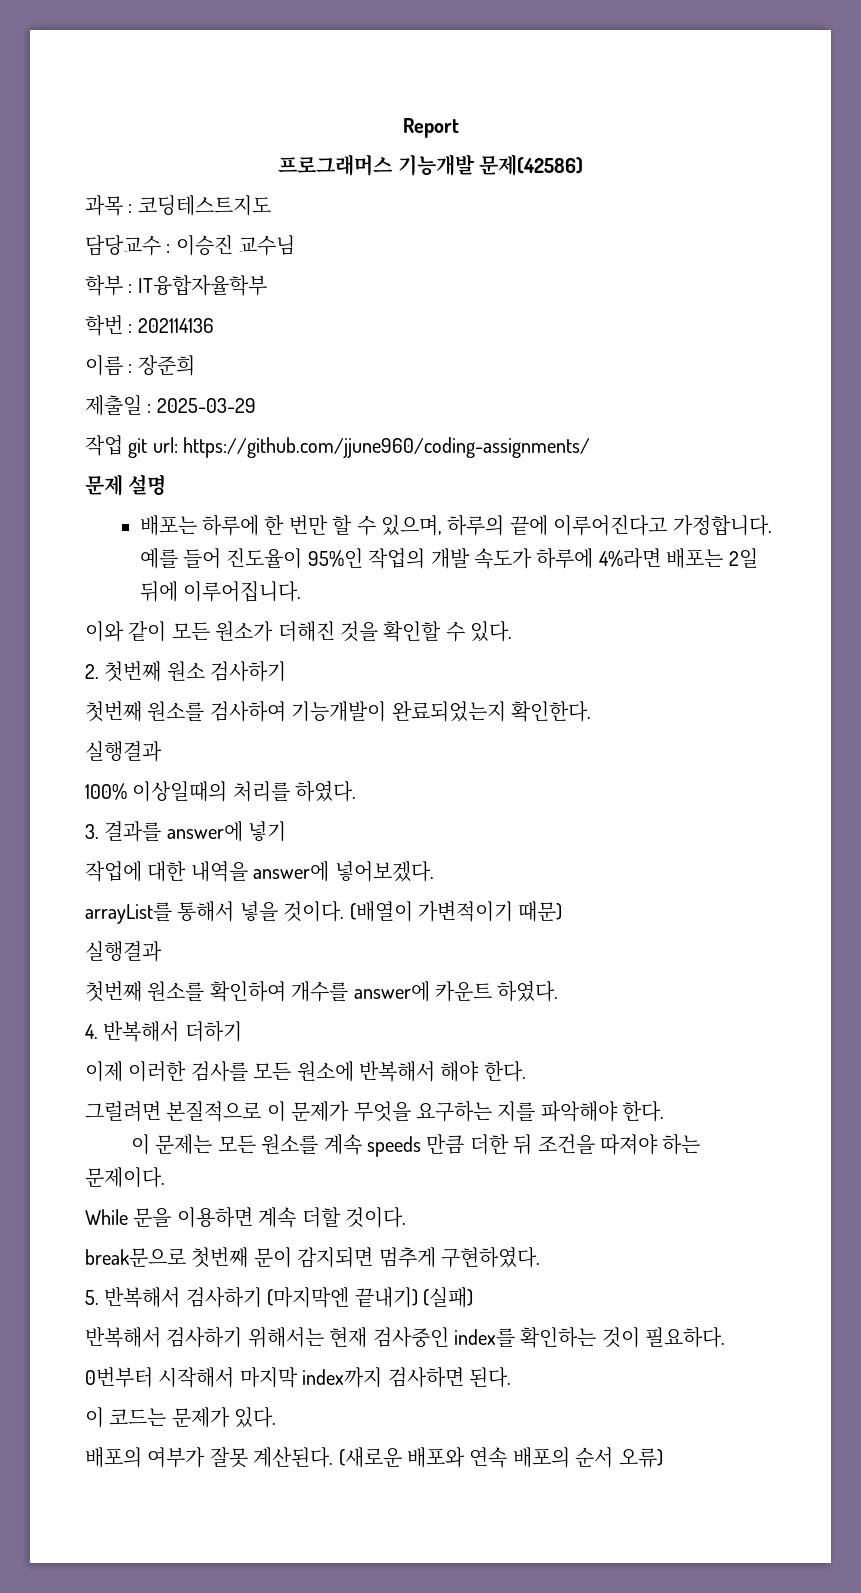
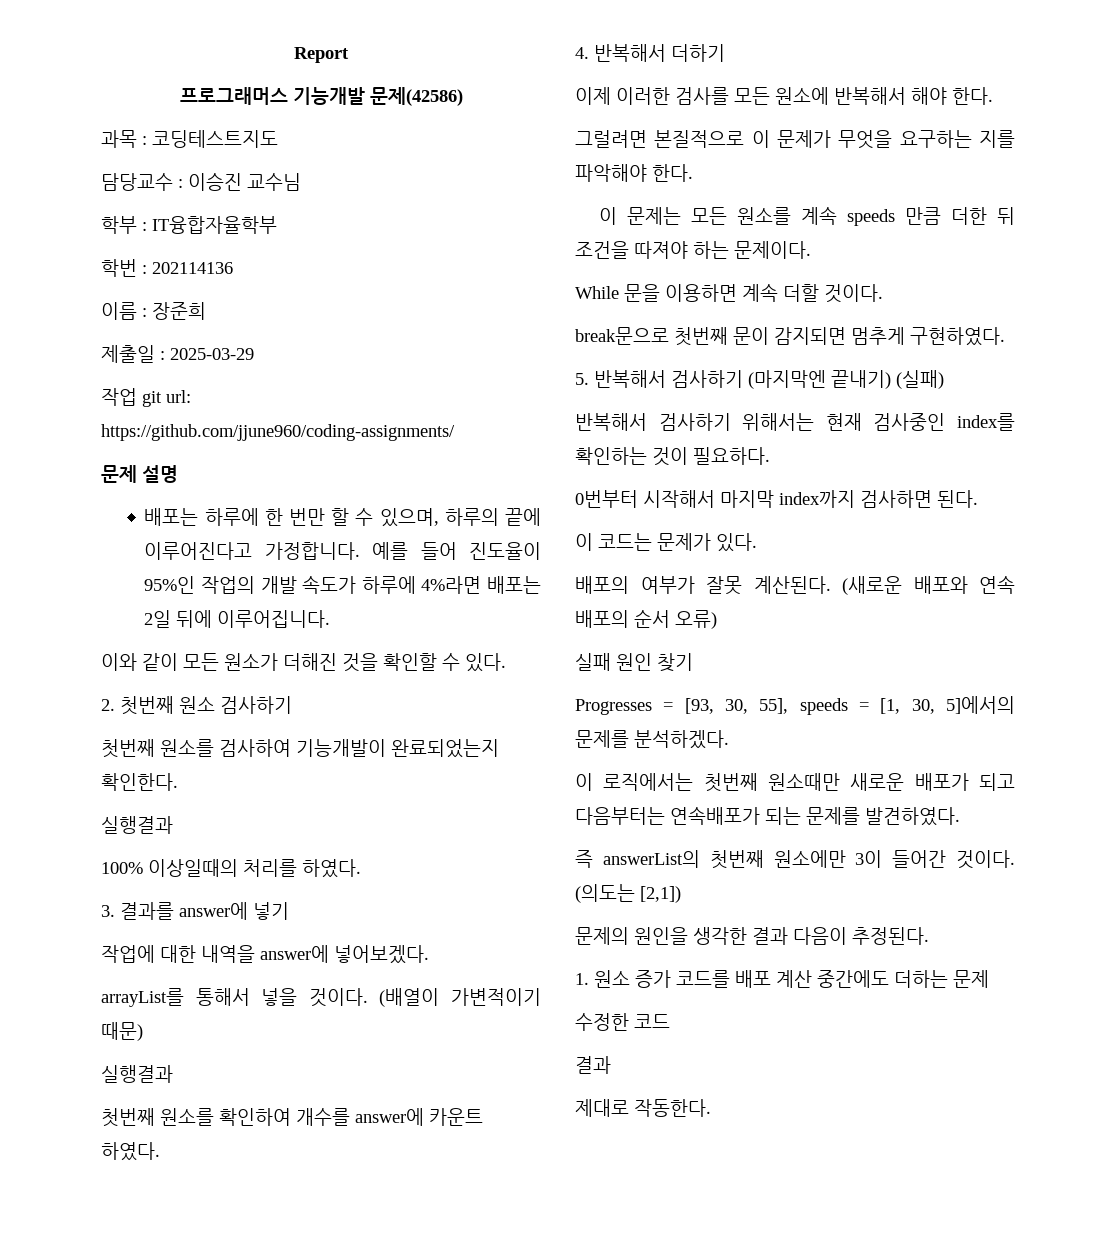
(663, 1458) none -> [575,653,693,672] [575,696,1015,715] [575,730,729,749] [575,773,1015,792] [575,806,960,826] [575,850,1015,869] [575,884,681,903] [575,927,929,945] [575,970,989,988] [575,1013,670,1031] [575,1056,611,1074] [575,1099,711,1117] // 실패 원인 찾기 // Progresses = [93, 30, 55], speeds = [1, 30, 5]에서의 문제를 분석하겠다. // 이 로직에서는 첫번째 원소때만 새로운 배포가 되고 다음부터는 연속배포가 되는 문제를 발견하였다. // 즉 answerList의 첫번째 원소에만 3이 들어간 것이다. (의도는 [2,1]) // 문제의 원인을 생각한 결과 다음이 추정된다. // 1. 원소 증가 코드를 배포 계산 중간에도 더하는 문제 // 수정한 코드 // 결과 // 제대로 작동한다.

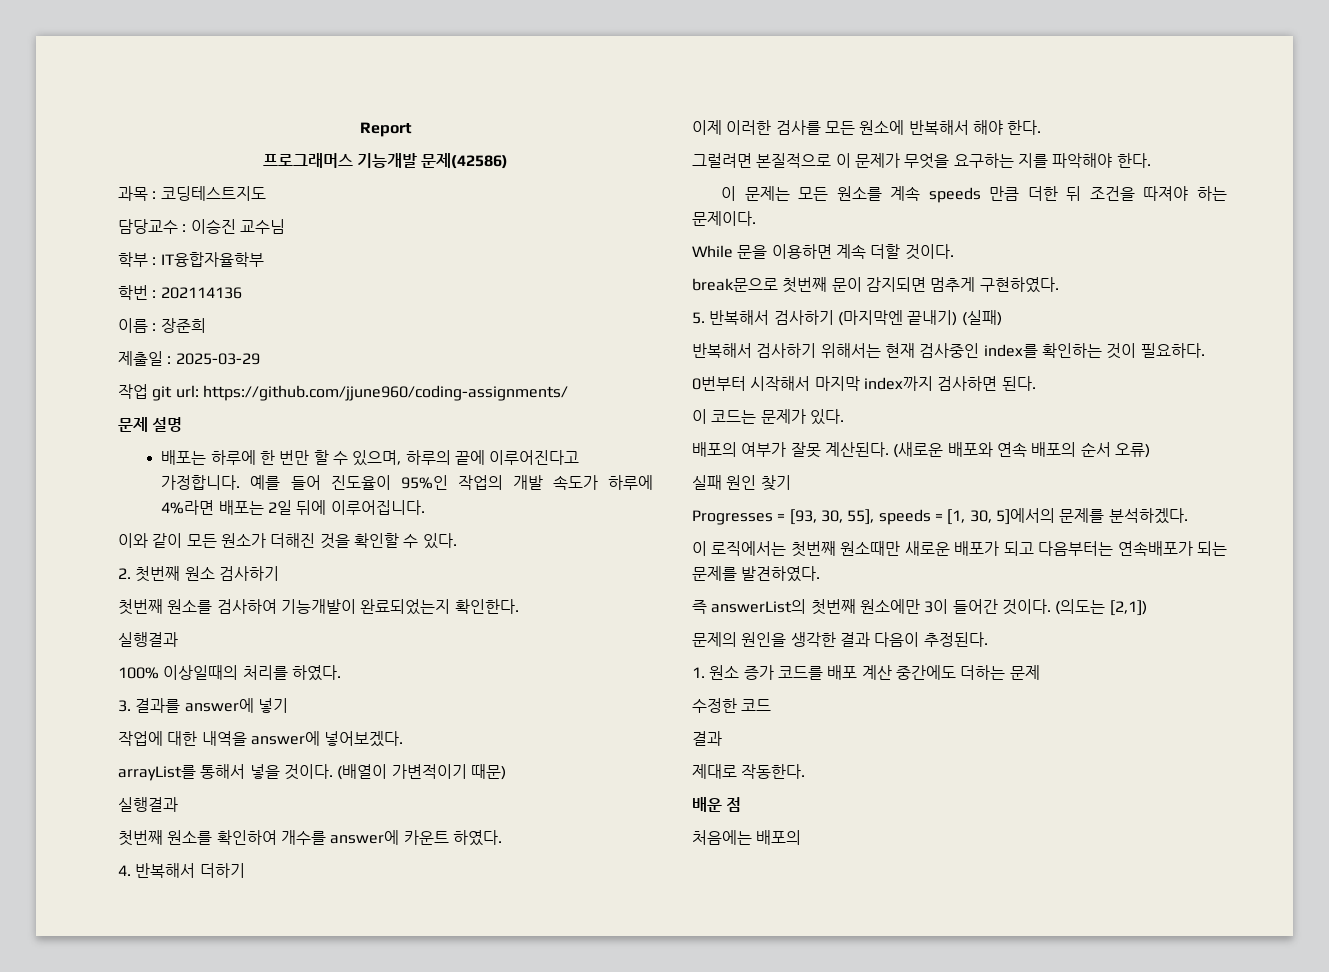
(711, 1108) none -> [692,797,742,812] [692,830,802,845] // 배운 점 // 처음에는 배포의

